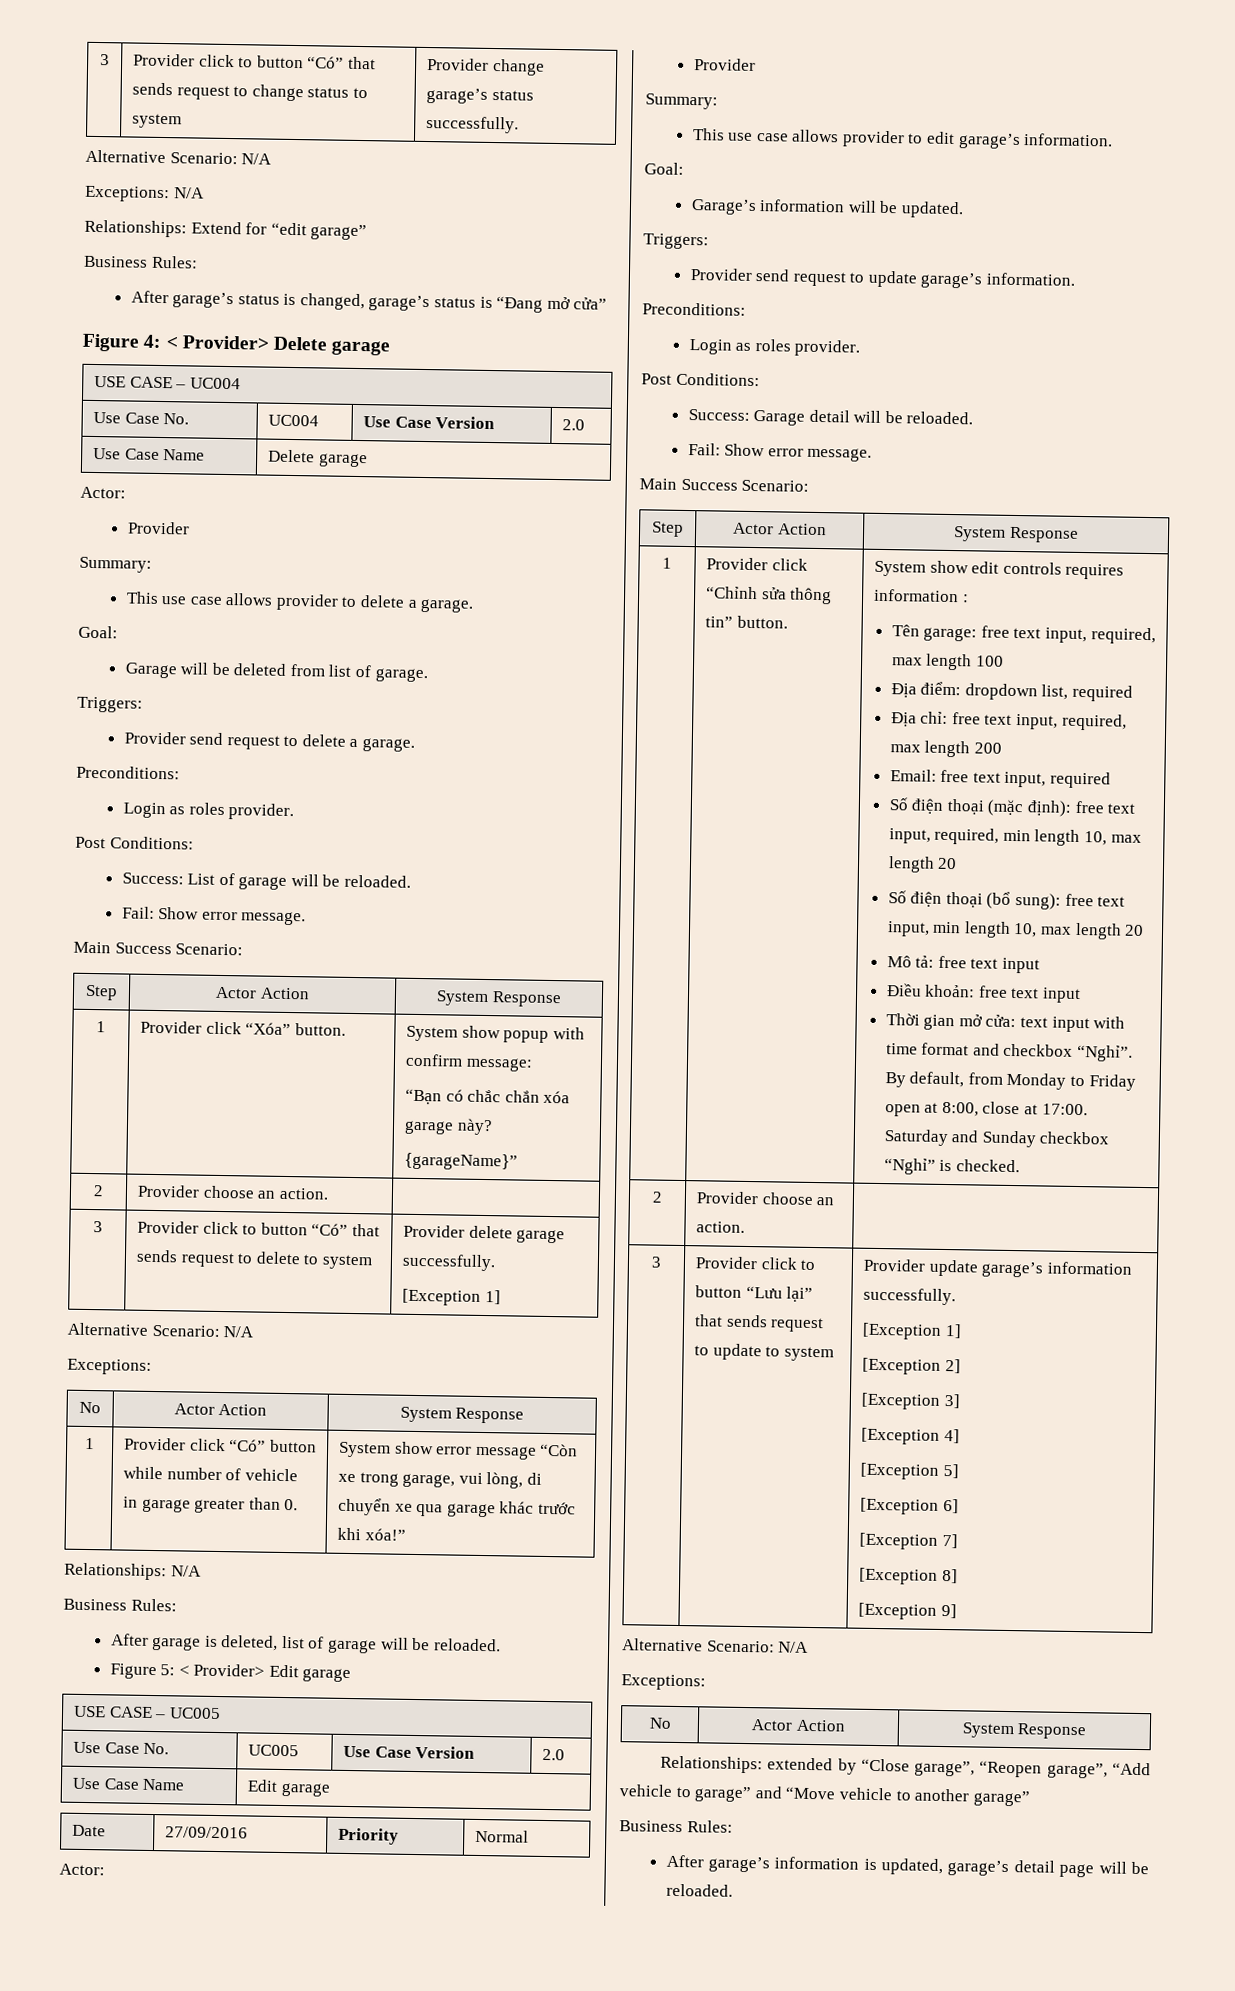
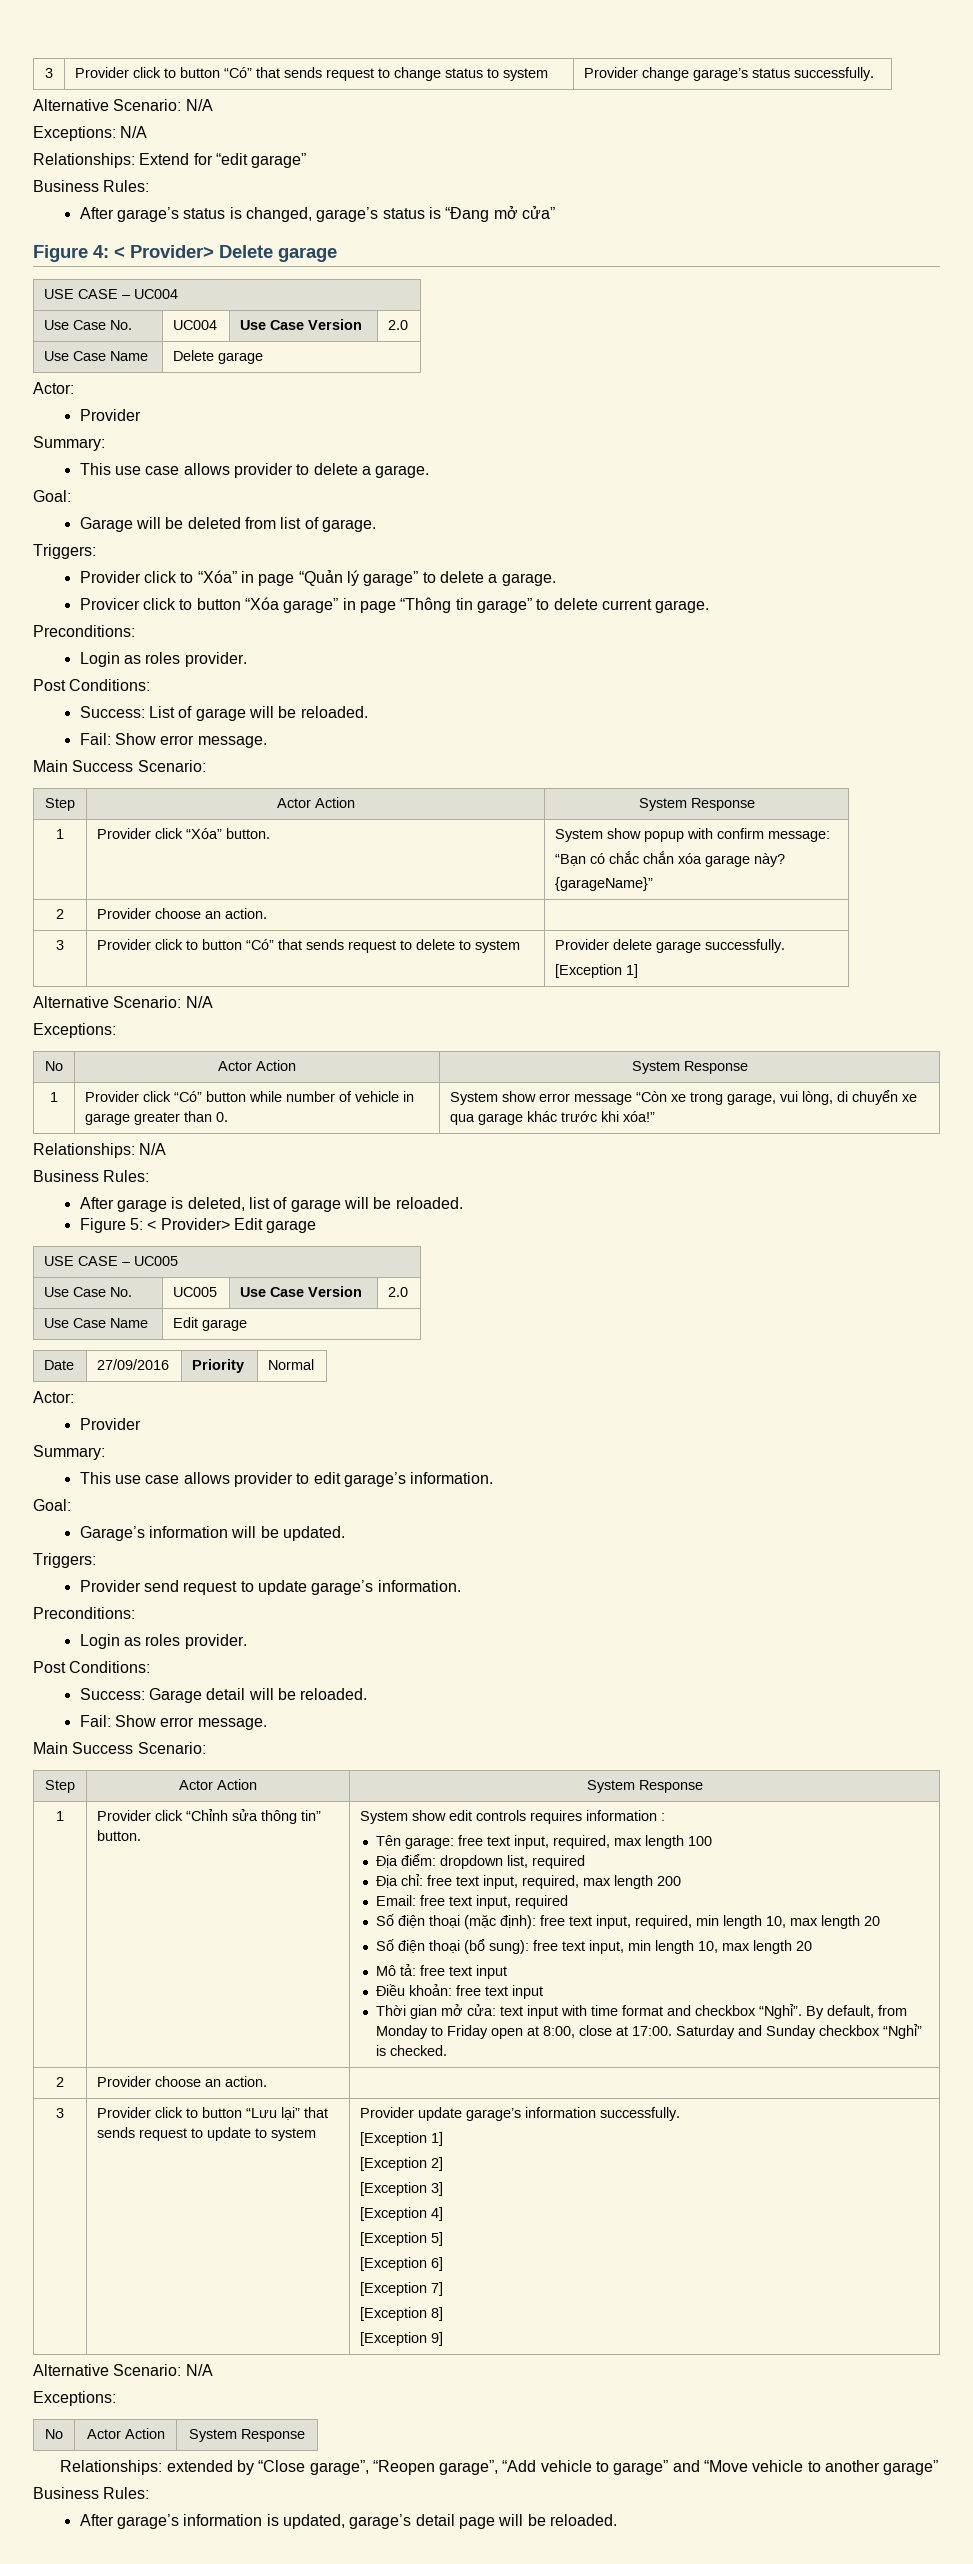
[189,732,359,750] send request to delete a -> [144,570,556,586] [79,597,652,613] click to “Xóa” in page “Quản lý garage” to delete a garage. // Provicer click to button “Xóa garage” in page “Thông tin garage” to delete current

